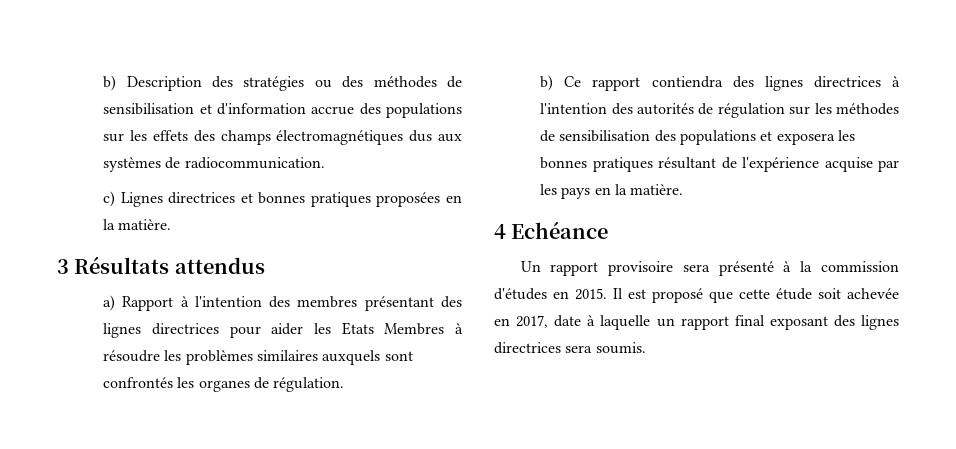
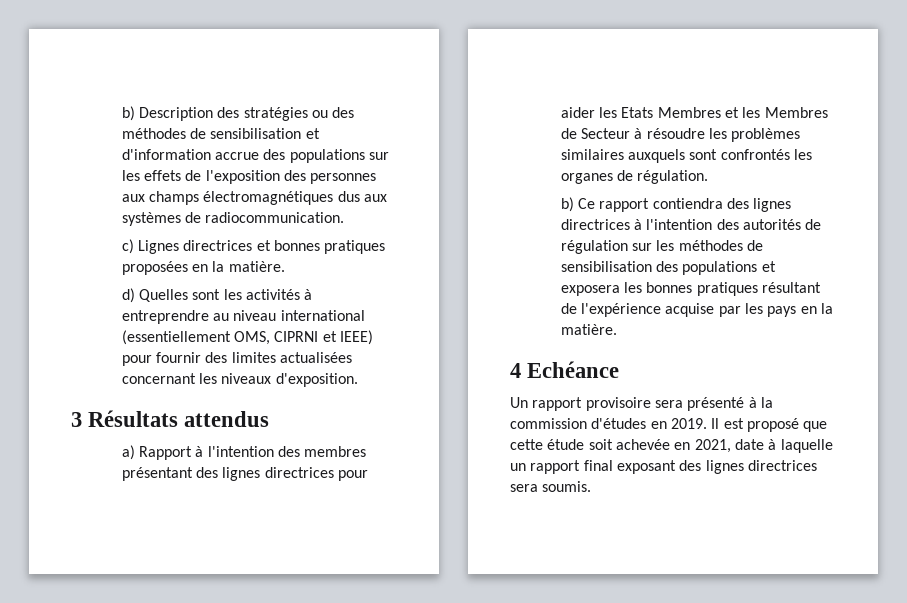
[193,130,215,142] des -> [185,170,377,184] [121,194,145,202] de l'exposition des personnes aux
(172, 224) none -> [121,288,313,303] [121,310,365,324] [121,330,373,345] [121,352,352,366] [121,373,358,387] // d) Quelles sont les activités à entreprendre au niveau international (essentiellement OMS, CIPRNI et IEEE) pour fournir des limites actualisées concernant les niveaux d'exposition.
(445, 329) none -> [724,107,828,118] [560,128,630,139] et les Membres de Secteur
[575,288,607,300] 2015. -> [670,418,707,429] 2019.
[516,315,549,328] 2017, -> [694,439,731,453] 2021,

